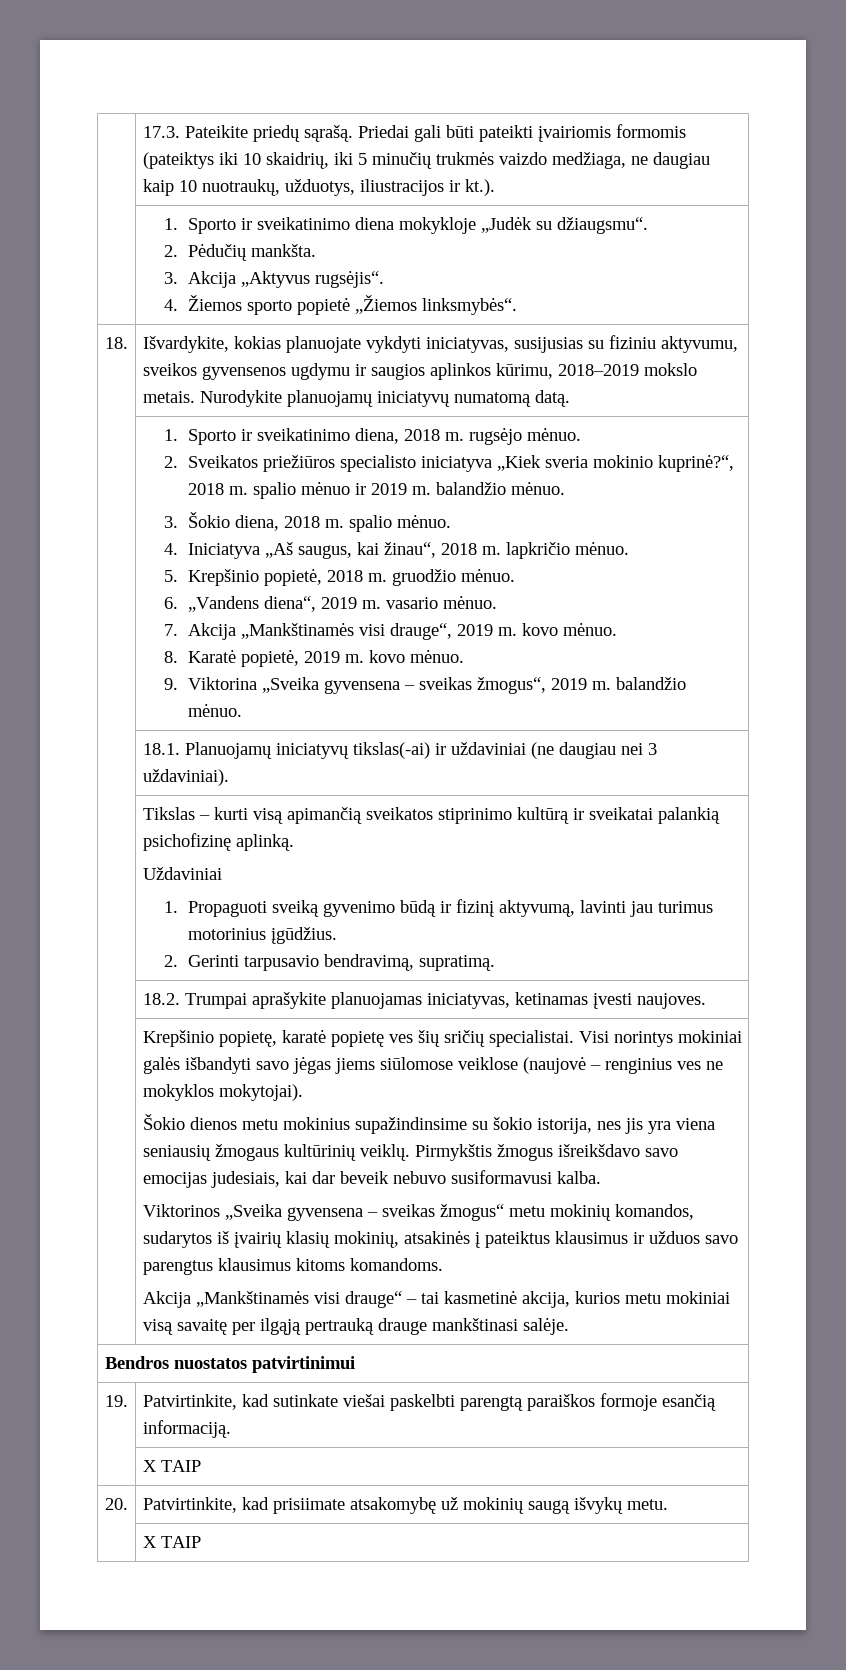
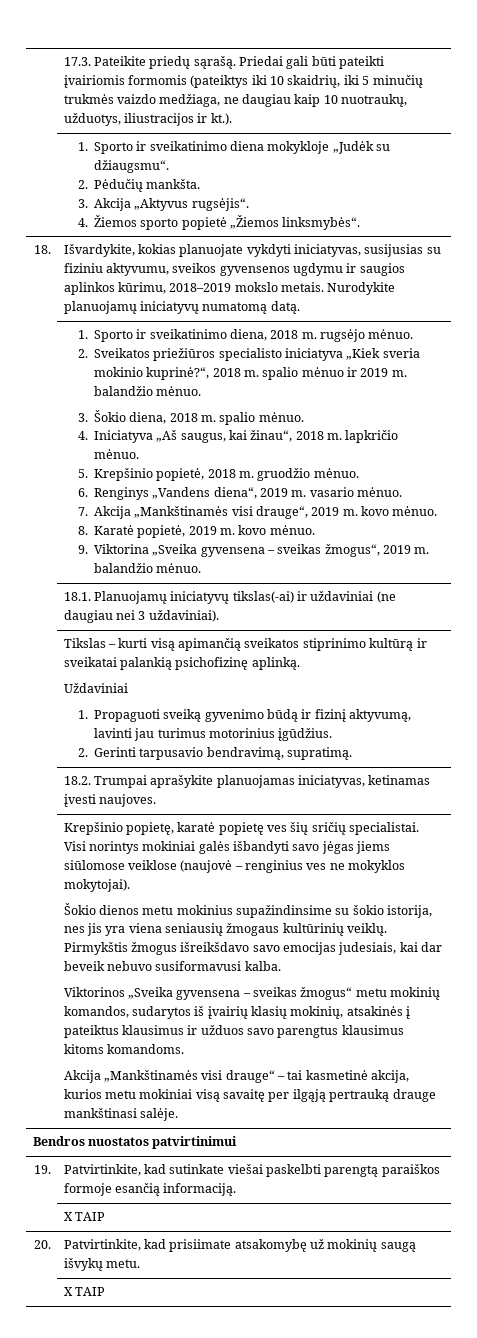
(179, 603) none -> [93,487,149,500] Renginys

